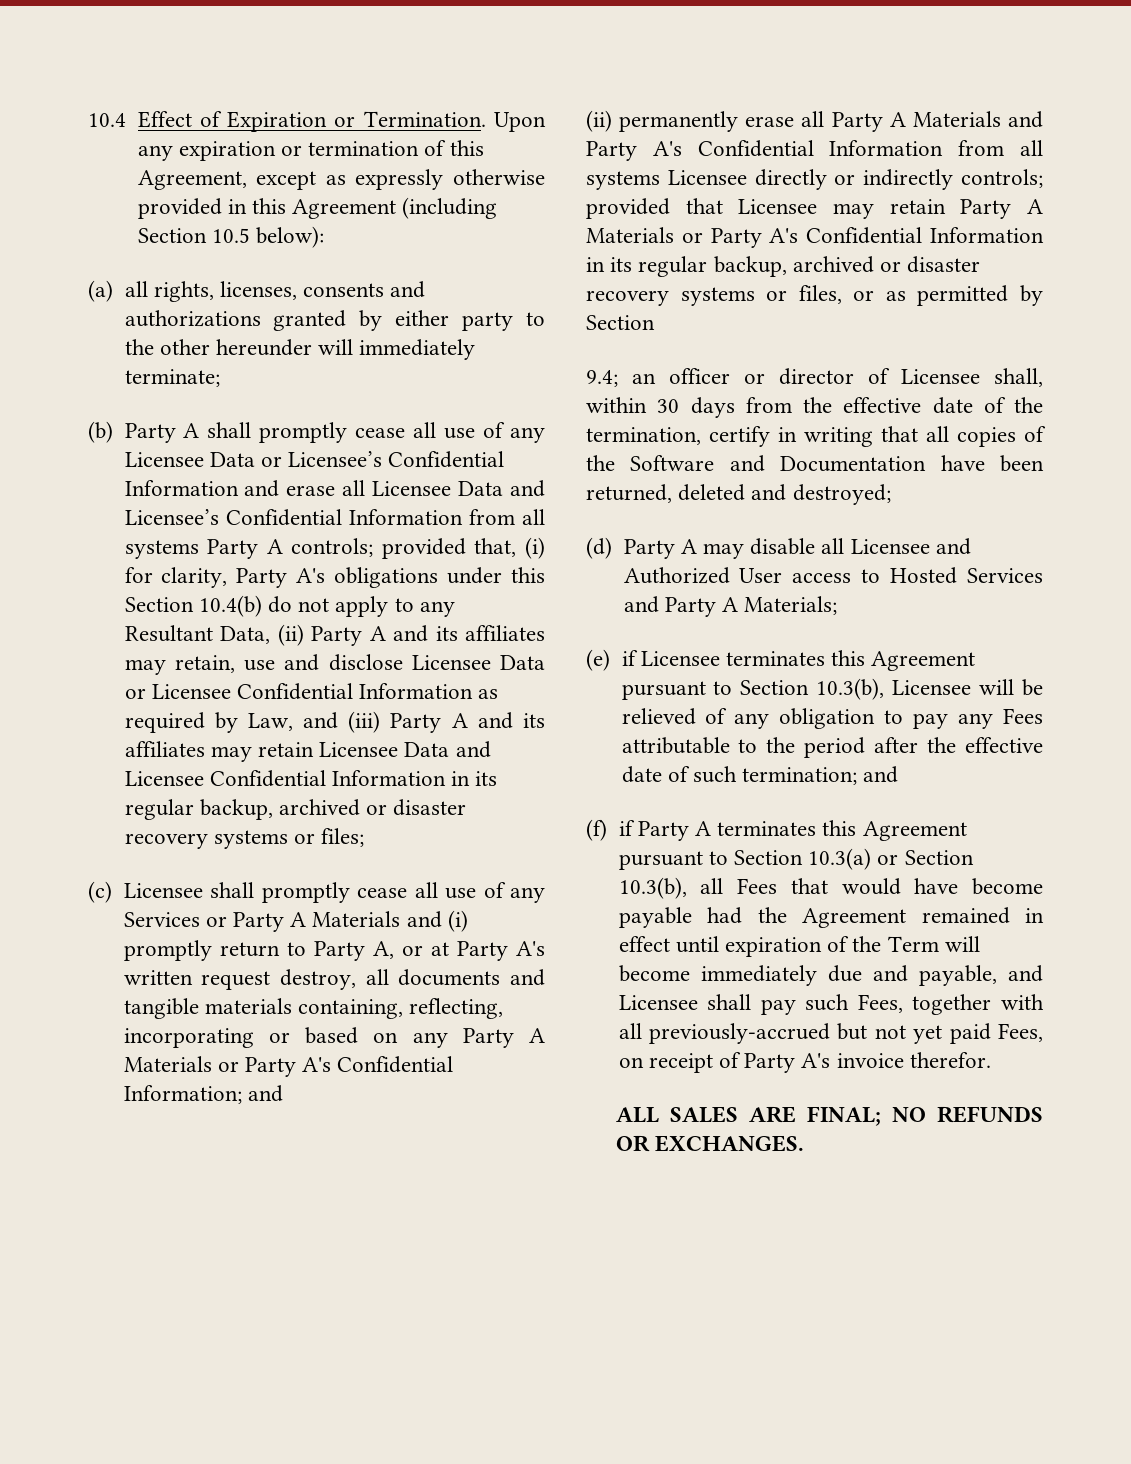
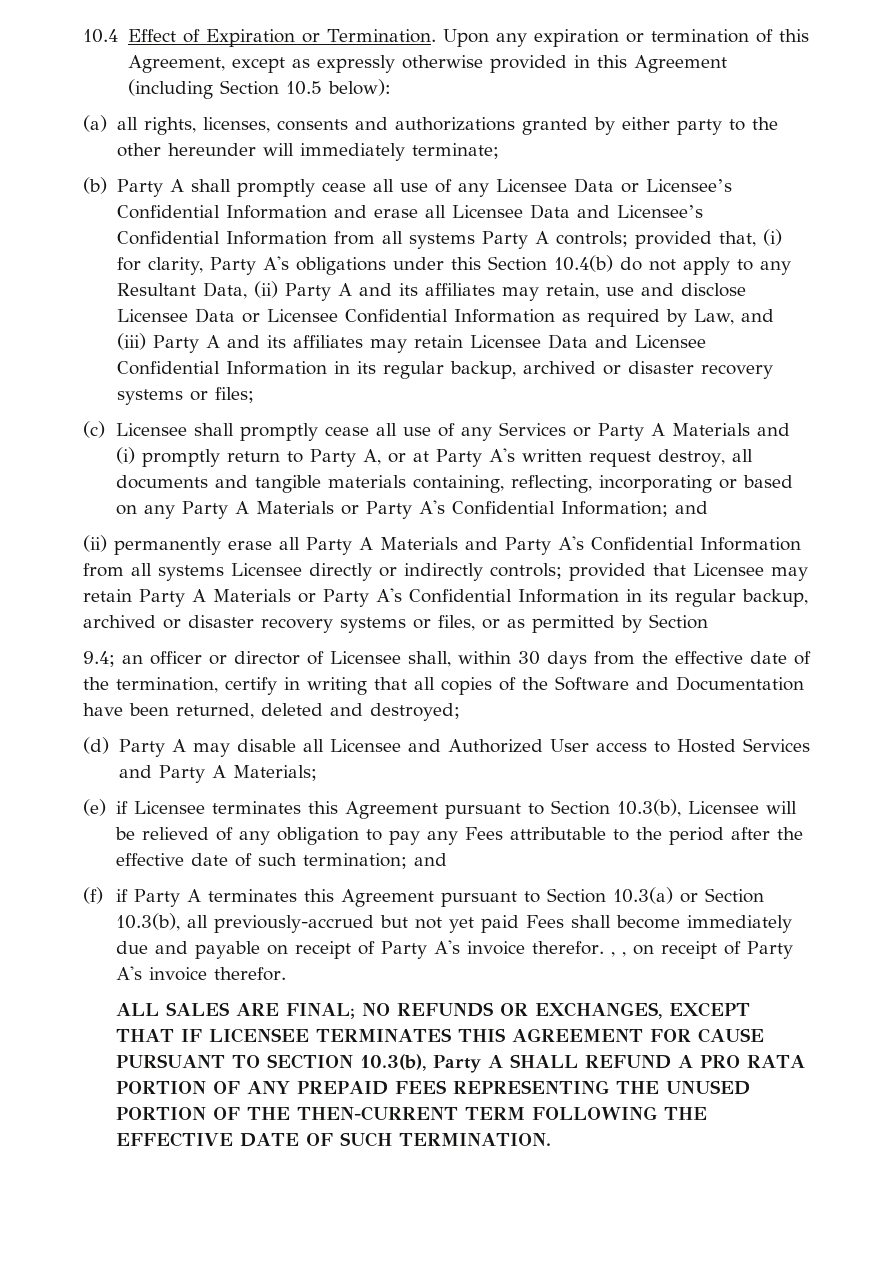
[737,878,1043,895] [618,907,1044,928] [618,936,980,957] [618,965,1043,986] [618,994,1044,1015] [618,1023,642,1039] Fees that would have become payable had the Agreement remained in effect until expiration of the Term will become immediately due and payable, and Licensee shall pay such Fees, together with all -> (208, 921) none
[998,1023,1043,1042] Fees, -> [525,915,792,933] [115,940,626,959] Fees shall become immediately due and payable on receipt of Party A's invoice therefor. , ,
[655,1135,805,1152] EXCHANGES. -> [534,1002,750,1019] [115,1028,764,1043] [115,1054,805,1073] [115,1080,750,1095] [115,1106,707,1121] [115,1132,551,1147] EXCHANGES, EXCEPT THAT IF LICENSEE TERMINATES THIS AGREEMENT FOR CAUSE PURSUANT TO SECTION 10.3(b), Party A SHALL REFUND A PRO RATA PORTION OF ANY PREPAID FEES REPRESENTING THE UNUSED PORTION OF THE THEN-CURRENT TERM FOLLOWING THE EFFECTIVE DATE OF SUCH TERMINATION.

